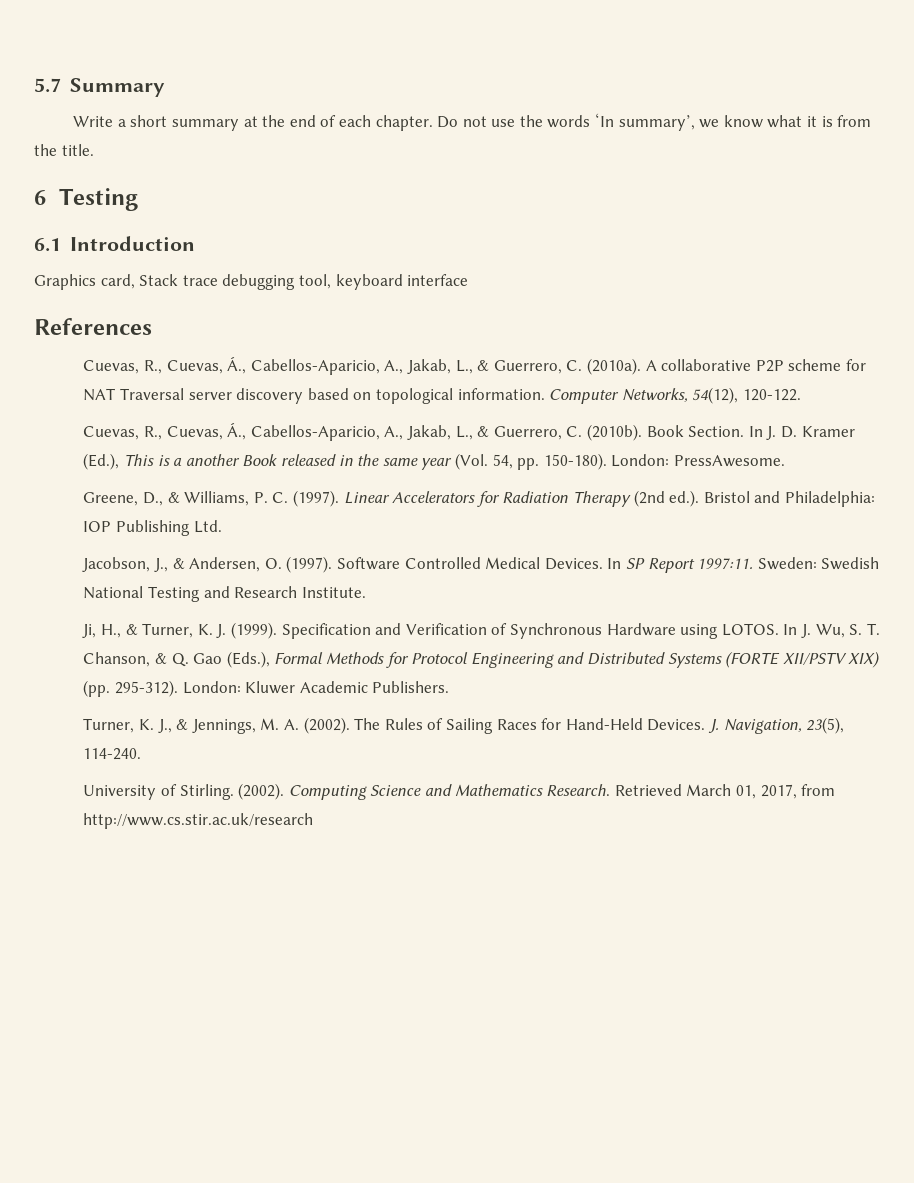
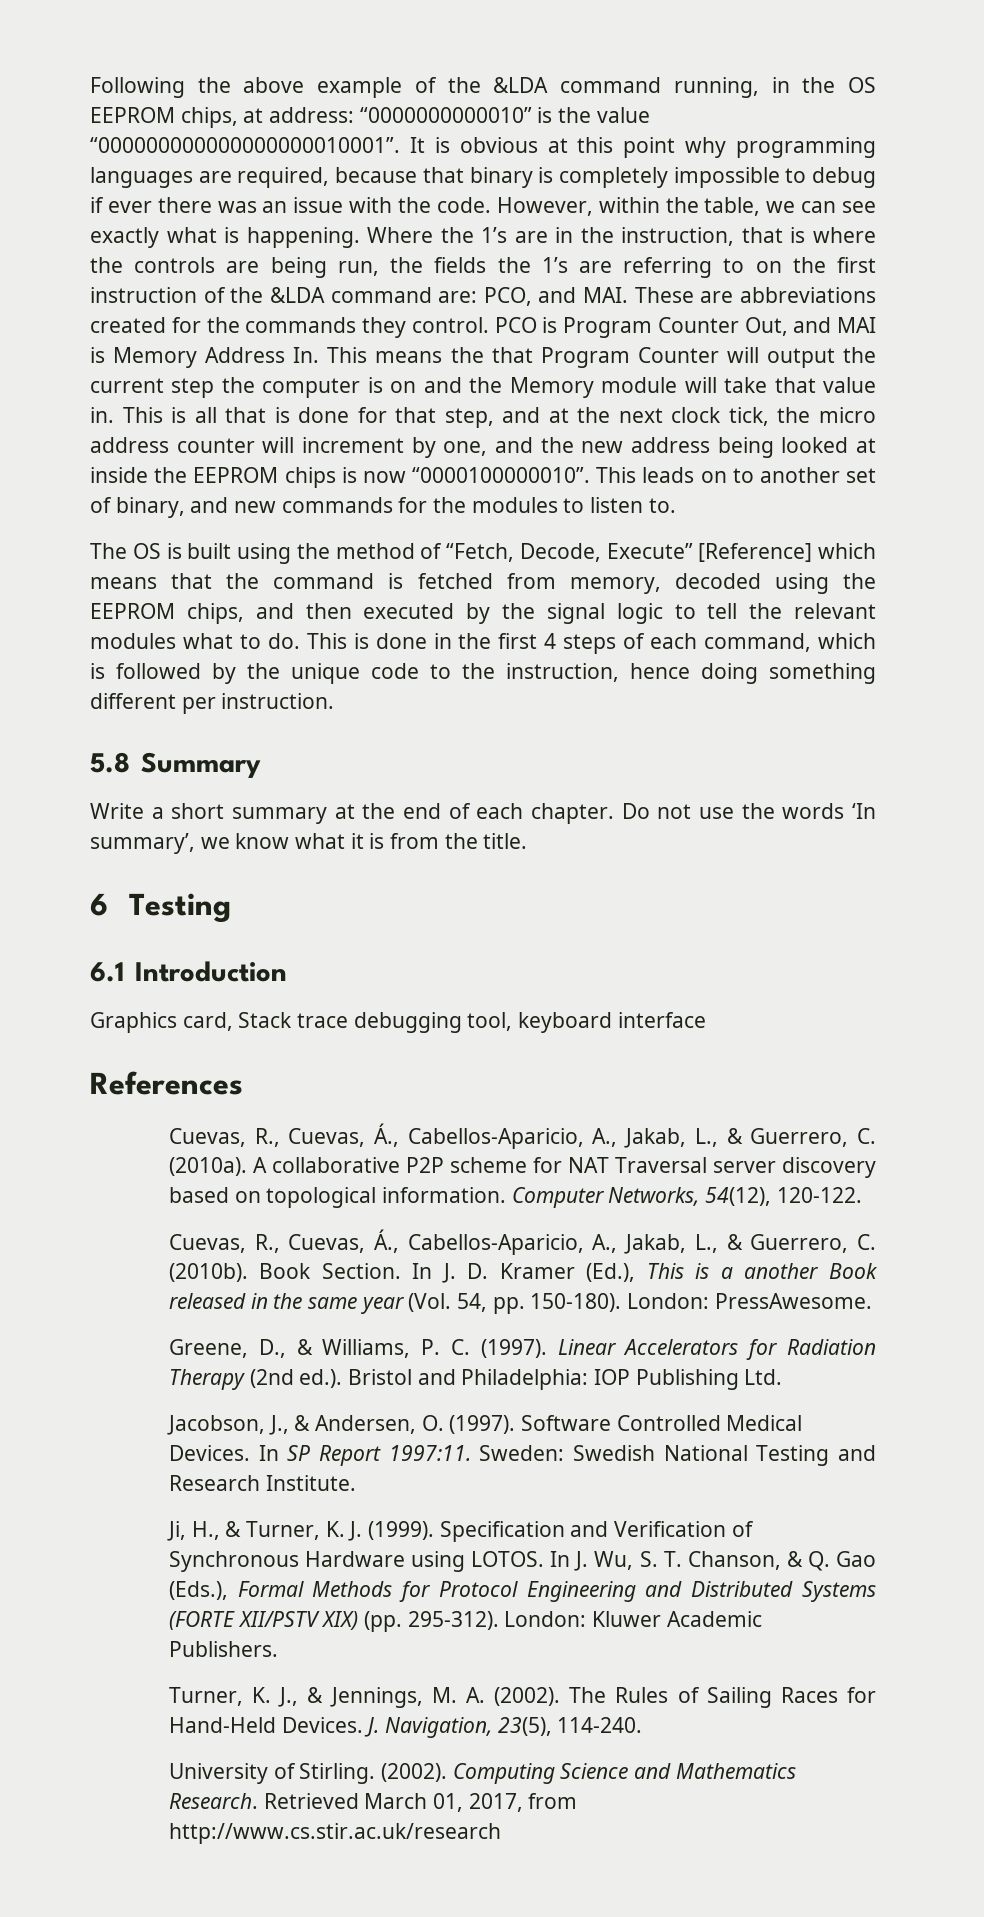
[34,78,61,93] 5.7 -> [90,77,877,98] [90,107,650,128] [90,137,876,158] [90,167,876,188] [90,197,877,216] [90,227,877,248] [90,257,876,278] [90,287,876,306] [90,317,876,338] [90,347,877,368] [90,377,876,398] [90,407,876,428] [90,437,876,458] [90,467,876,488] [90,497,676,518] [90,543,876,564] [90,573,877,594] [90,603,877,624] [90,633,876,654] [90,663,876,684] [90,693,335,714] [90,752,130,773] Following the above example of the &LDA command running, in the OS EEPROM chips, at address: “0000000000010” is the value “000000000000000000010001”. It is obvious at this point why programming languages are required, because that binary is completely impossible to debug if ever there was an issue with the code. However, within the table, we can see exactly what is happening. Where the 1’s are in the instruction, that is where the controls are being run, the fields the 1’s are referring to on the first instruction of the &LDA command are: PCO, and MAI. These are abbreviations created for the commands they control. PCO is Program Counter Out, and MAI is Memory Address In. This means the that Program Counter will output the current step the computer is on and the Memory module will take that value in. This is all that is done for that step, and at the next clock tick, the micro address counter will increment by one, and the new address being looked at inside the EEPROM chips is now “0000100000010”. This leads on to another set of binary, and new commands for the modules to listen to. // The OS is built using the method of “Fetch, Decode, Execute” [Reference] which means that the command is fetched from memory, decoded using the EEPROM chips, and then executed by the signal logic to tell the relevant modules what to do. This is done in the first 4 steps of each command, which is followed by the unique code to the instruction, hence doing something different per instruction. // 5.8

